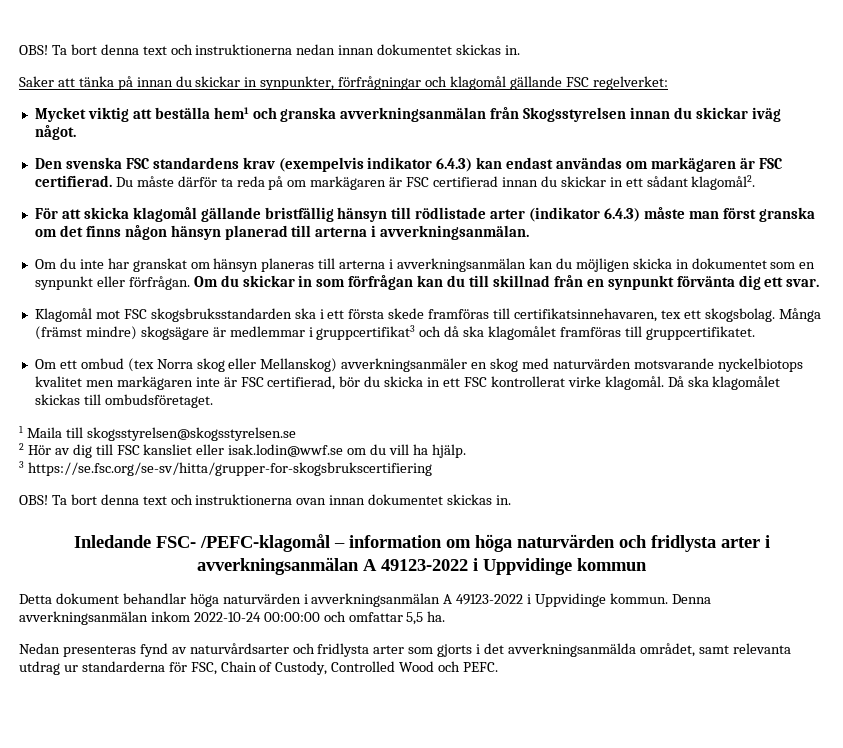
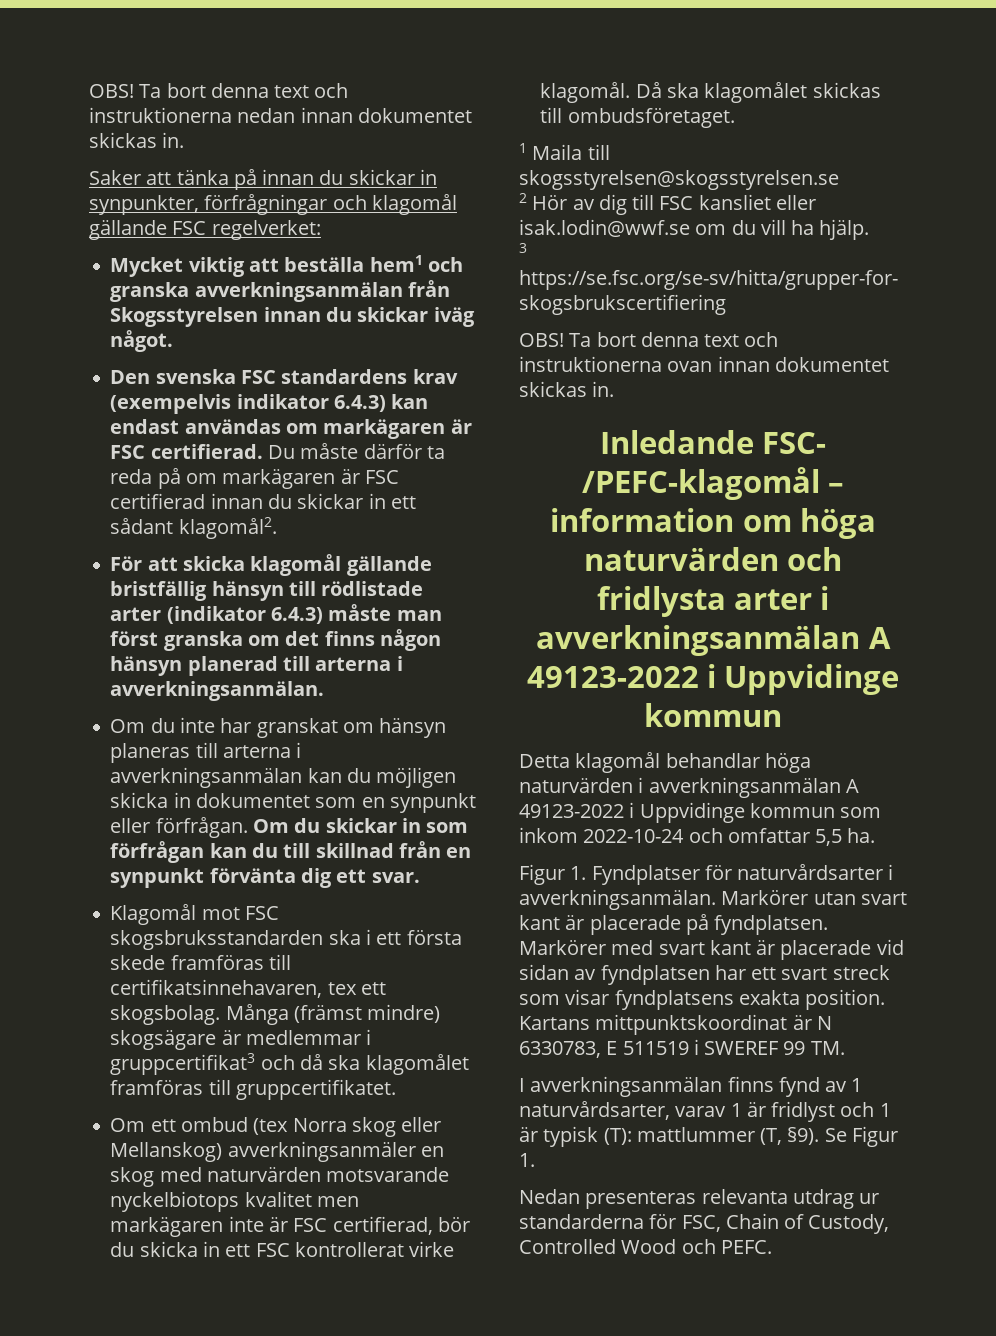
[55,593,119,604] dokument -> [575,752,661,773] klagomål
[610,593,711,604] [19,611,148,625] kommun. Denna avverkningsanmälan -> [749,803,882,818] kommun som
[263,612,320,622] 00:00:00 -> (685, 836) none
[19,643,729,657] Nedan presenteras fynd av naturvårdsarter och fridlysta arter som gjorts i det avverkningsanmälda området, samt -> [519,864,894,885] [519,889,907,910] [519,914,829,935] [519,939,904,960] [519,964,890,985] [519,989,886,1010] [519,1014,832,1035] [519,1039,845,1058] [519,1076,863,1097] [519,1101,891,1122] [519,1126,898,1147] [519,1153,535,1167] [519,1189,697,1209] Figur 1. Fyndplatser för naturvårdsarter i avverkningsanmälan. Markörer utan svart kant är placerade på fyndplatsen. Markörer med svart kant är placerade vid sidan av fyndplatsen har ett svart streck som visar fyndplatsens exakta position. Kartans mittpunktskoordinat är N 6330783, E 511519 i SWEREF 99 TM. // I avverkningsanmälan finns fynd av 1 naturvårdsarter, varav 1 är fridlyst och 1 är typisk (T): mattlummer (T, §9). Se Figur 1. // Nedan presenteras

